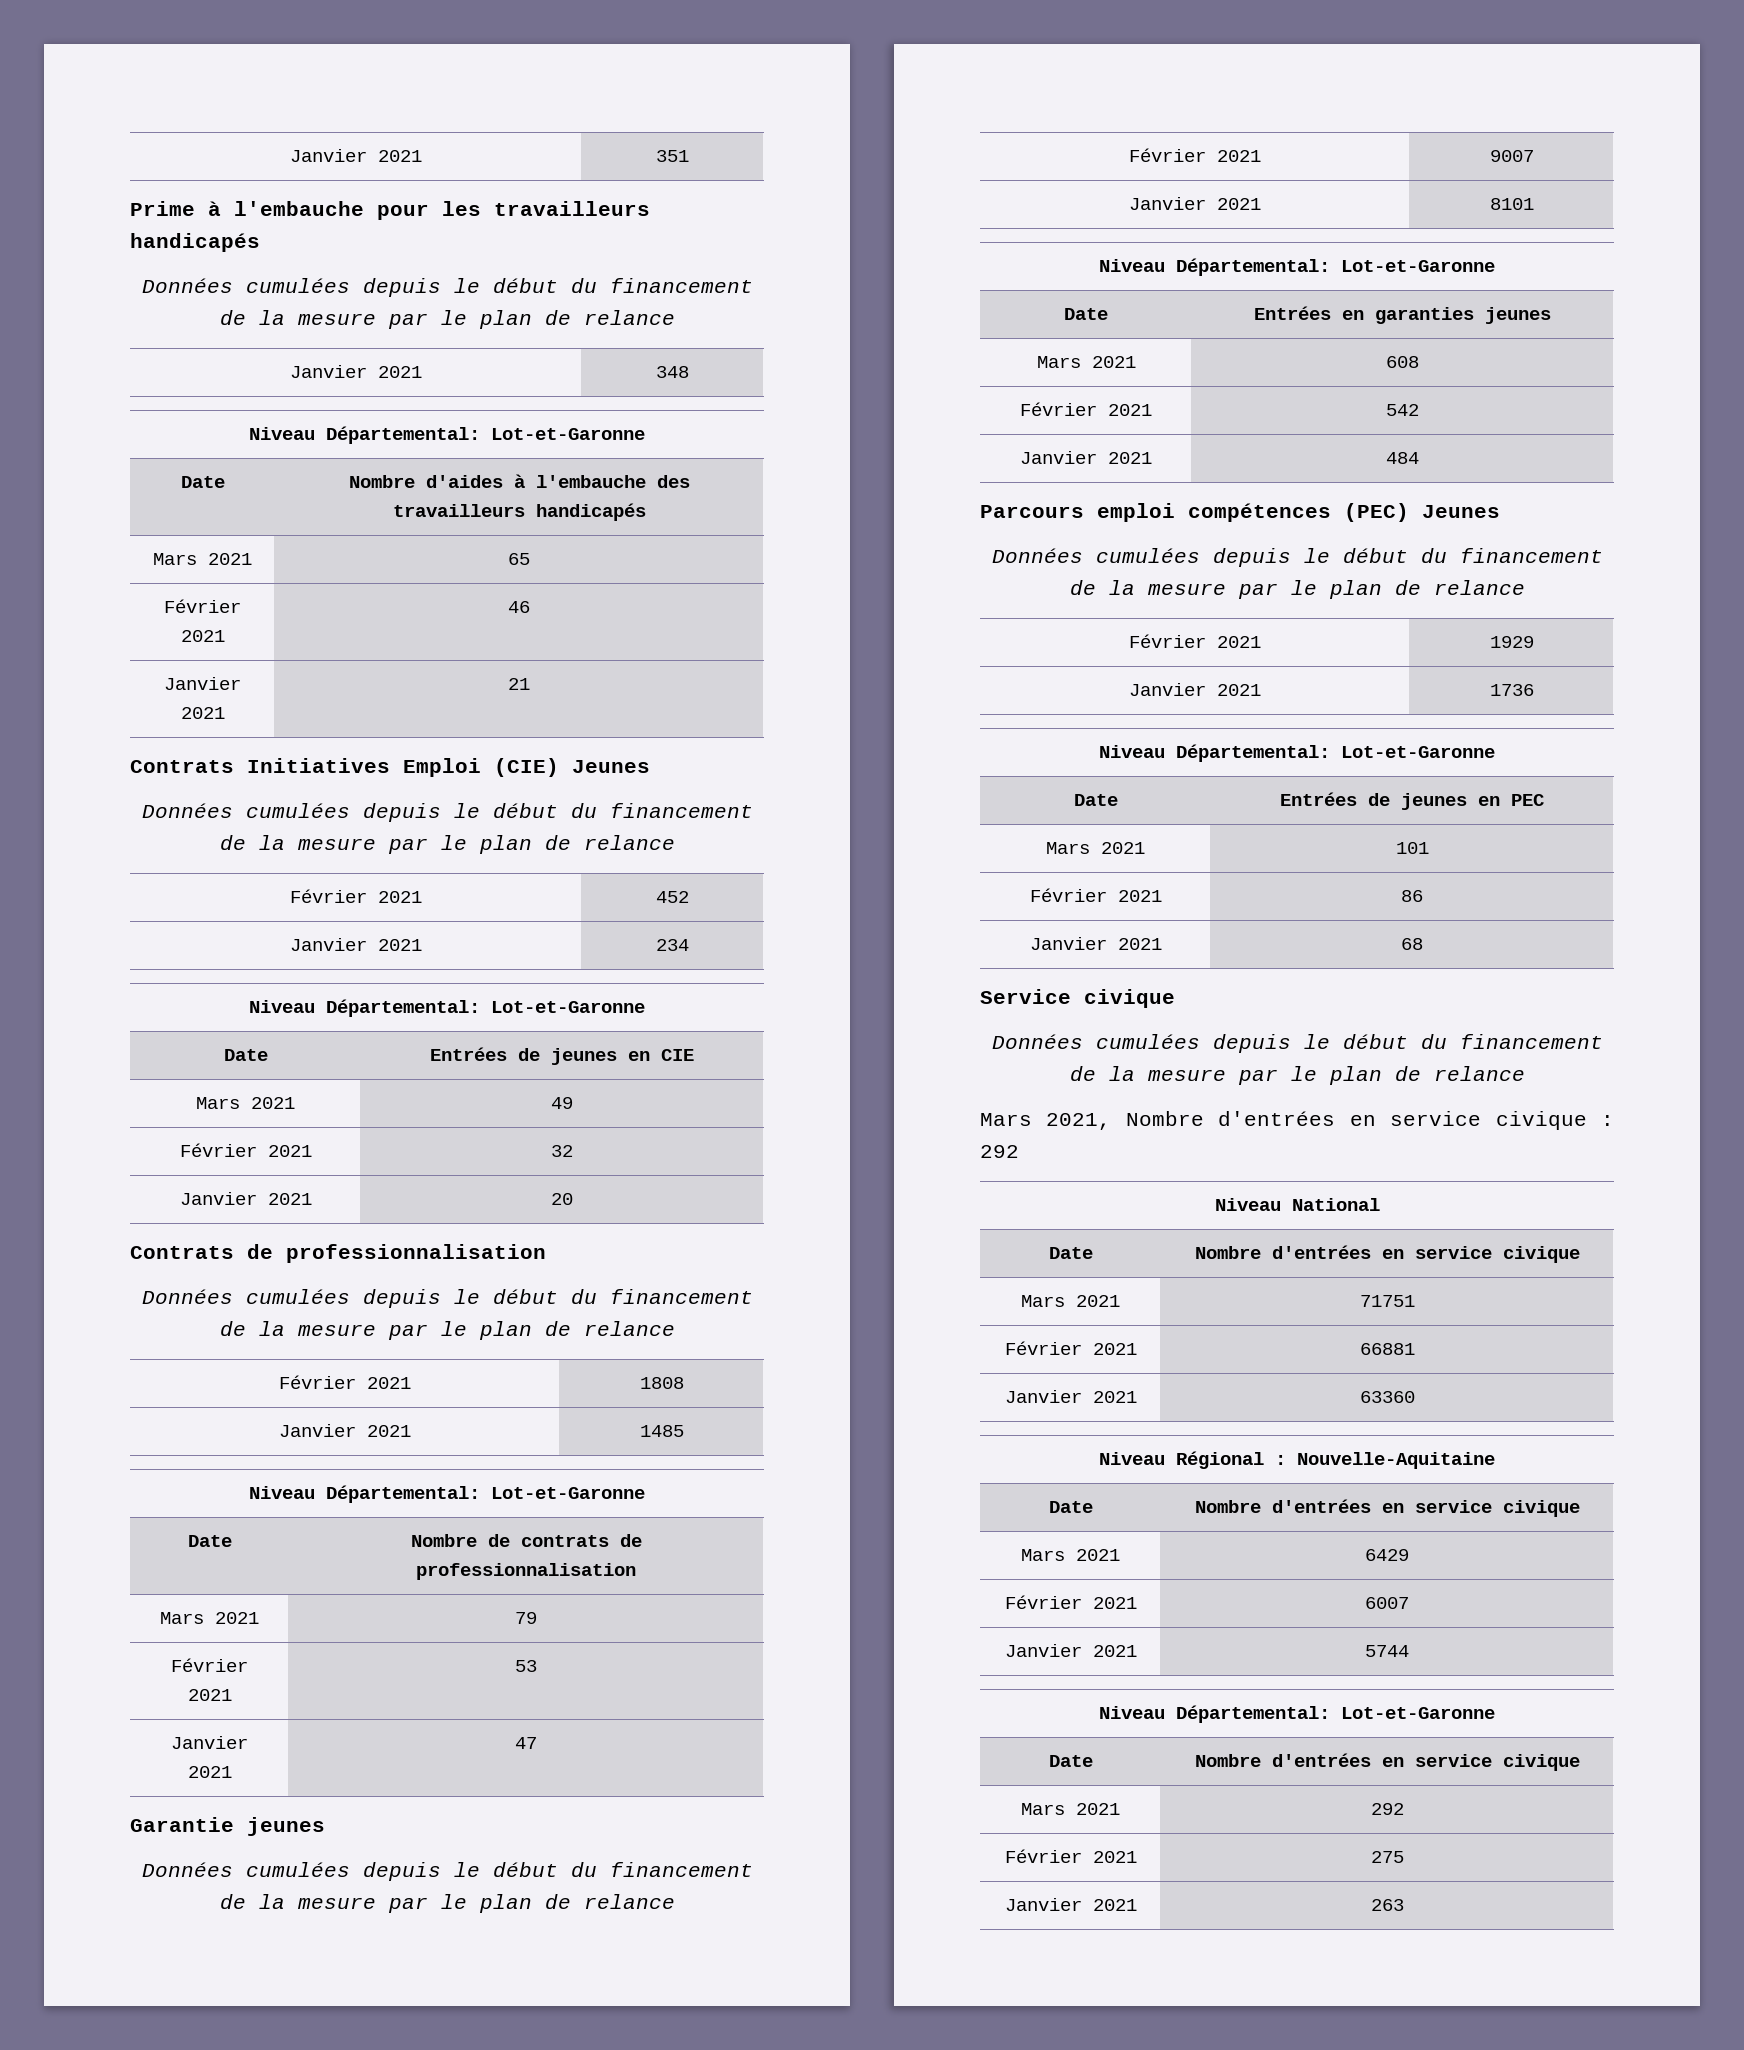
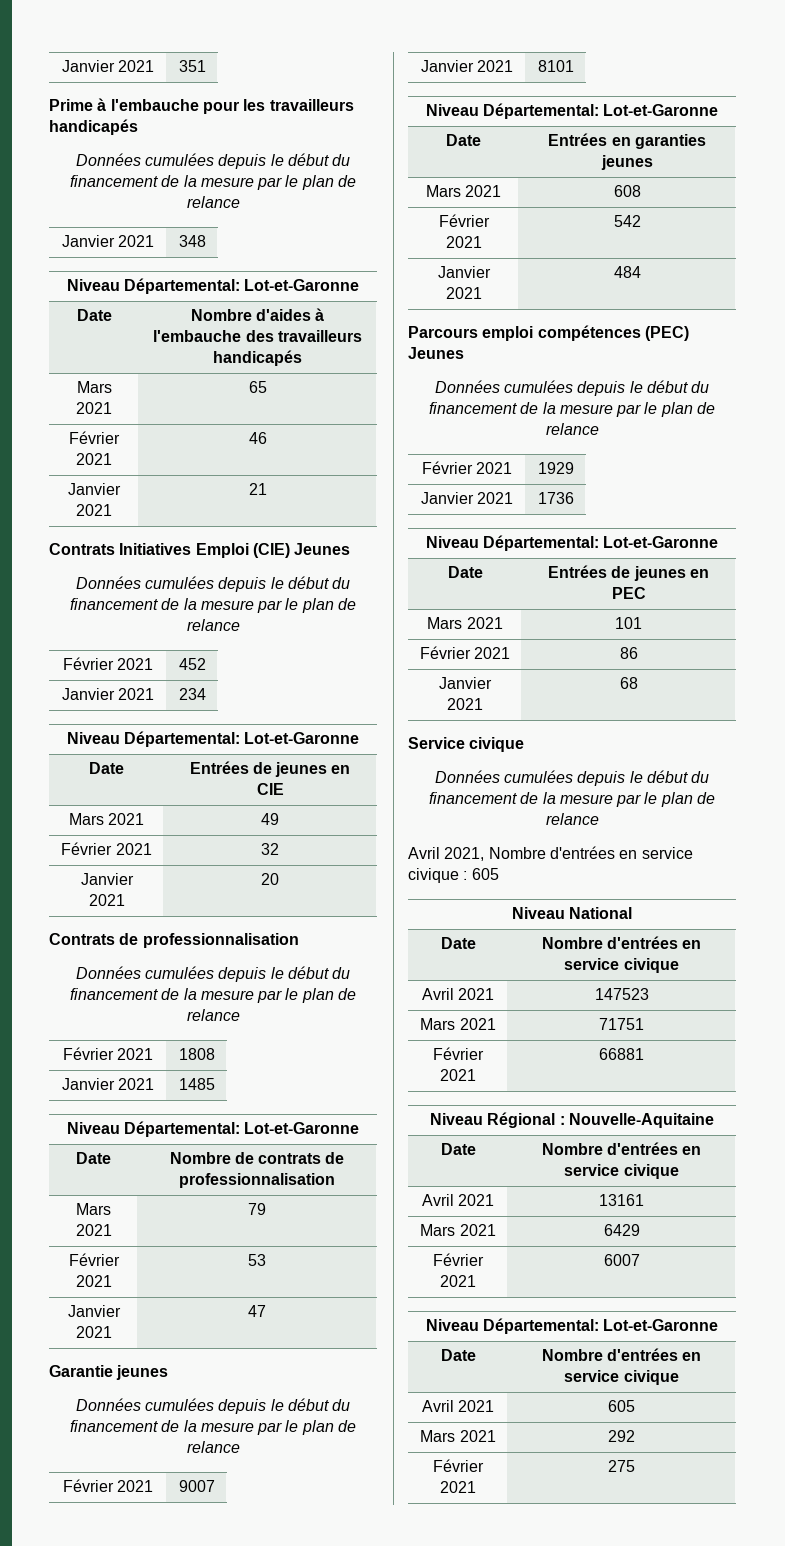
[980,1113,1032,1126] Mars -> [408,847,440,859] Avril
[980,1145,1019,1158] 292 -> [471,868,499,880] 605
(1580, 1254) none -> [421,988,495,1000] [594,988,649,1000] // Avril 2021 | 147523
[1004,1390,1137,1403] [1359,1391,1415,1403] // Janvier 2021 | 63360 -> (644, 1054) none
(1580, 1508) none -> [421,1194,495,1206] [599,1194,644,1206] // Avril 2021 | 13161
[1004,1644,1137,1657] [1365,1645,1409,1657] // Janvier 2021 | 5744 -> (640, 1260) none
(1580, 1762) none -> [421,1400,495,1412] [608,1400,635,1412] // Avril 2021 | 605
[1004,1898,1137,1911] [1370,1899,1404,1911] // Janvier 2021 | 263 -> (635, 1466) none

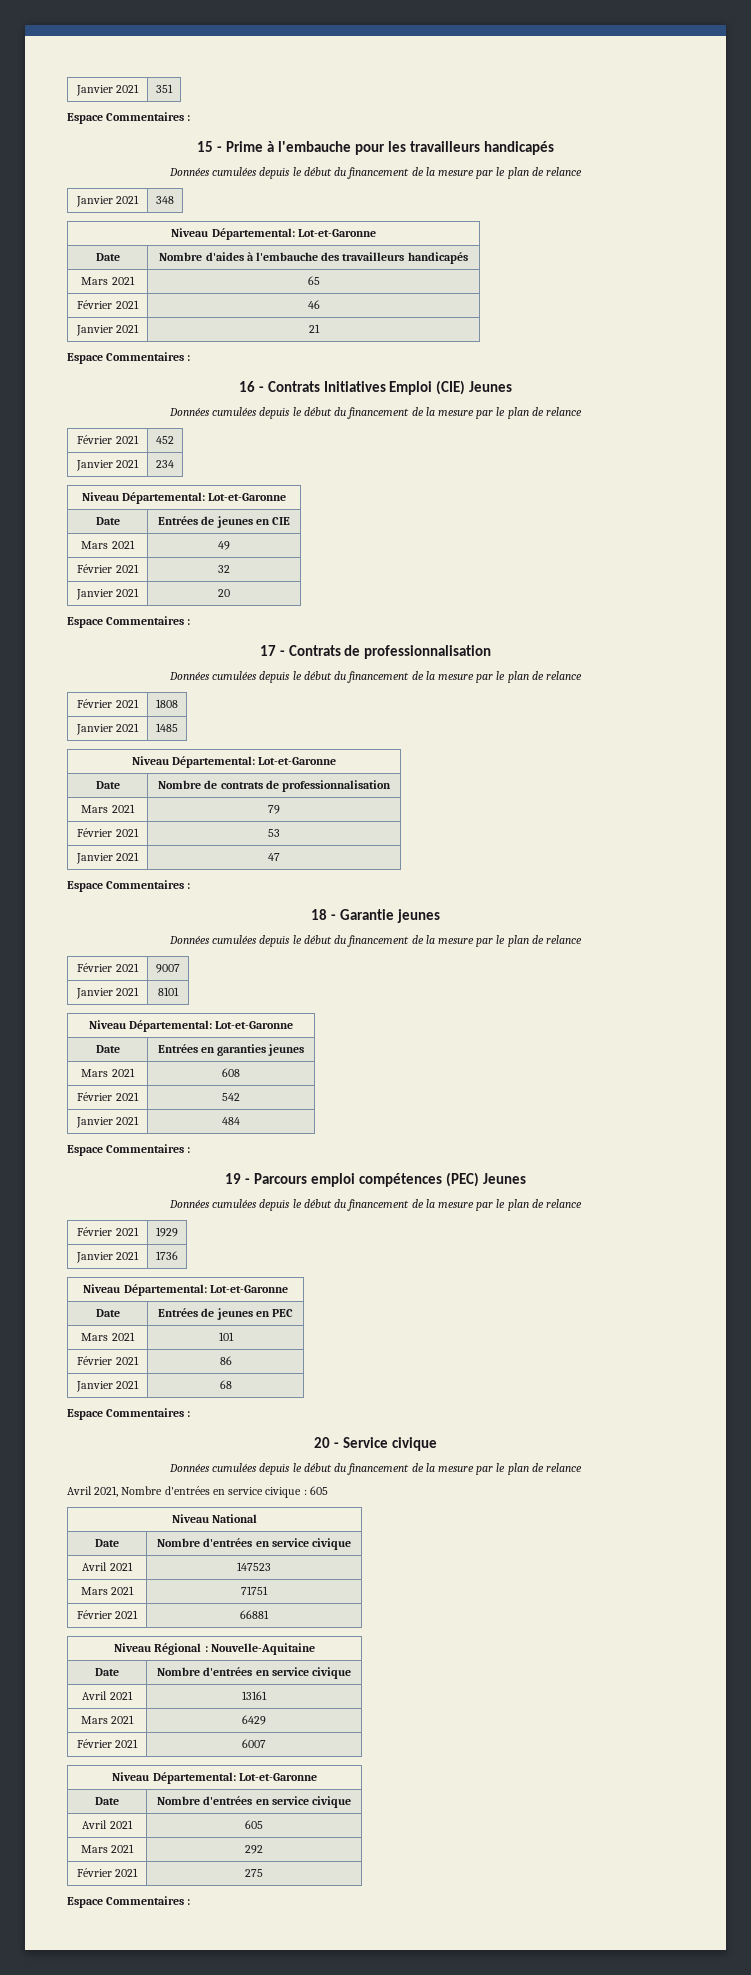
(206, 66) none -> [67,112,191,124] [197,141,223,152] Espace Commentaires : // 15 -
(267, 489) none -> [67,352,191,364] [238,381,264,392] Espace Commentaires : // 16 -
(279, 879) none -> [67,616,191,628] [259,645,285,656] Espace Commentaires : // 17 -
(266, 1311) none -> [67,880,191,892] [311,909,337,920] Espace Commentaires : // 18 -
(641, 272) none -> [67,1144,191,1156] [225,1173,251,1184] Espace Commentaires : // 19 -
(638, 683) none -> [67,1408,191,1420] [314,1437,340,1448] Espace Commentaires : // 20 -
(635, 1466) none -> [67,1896,191,1908] // Espace Commentaires :

